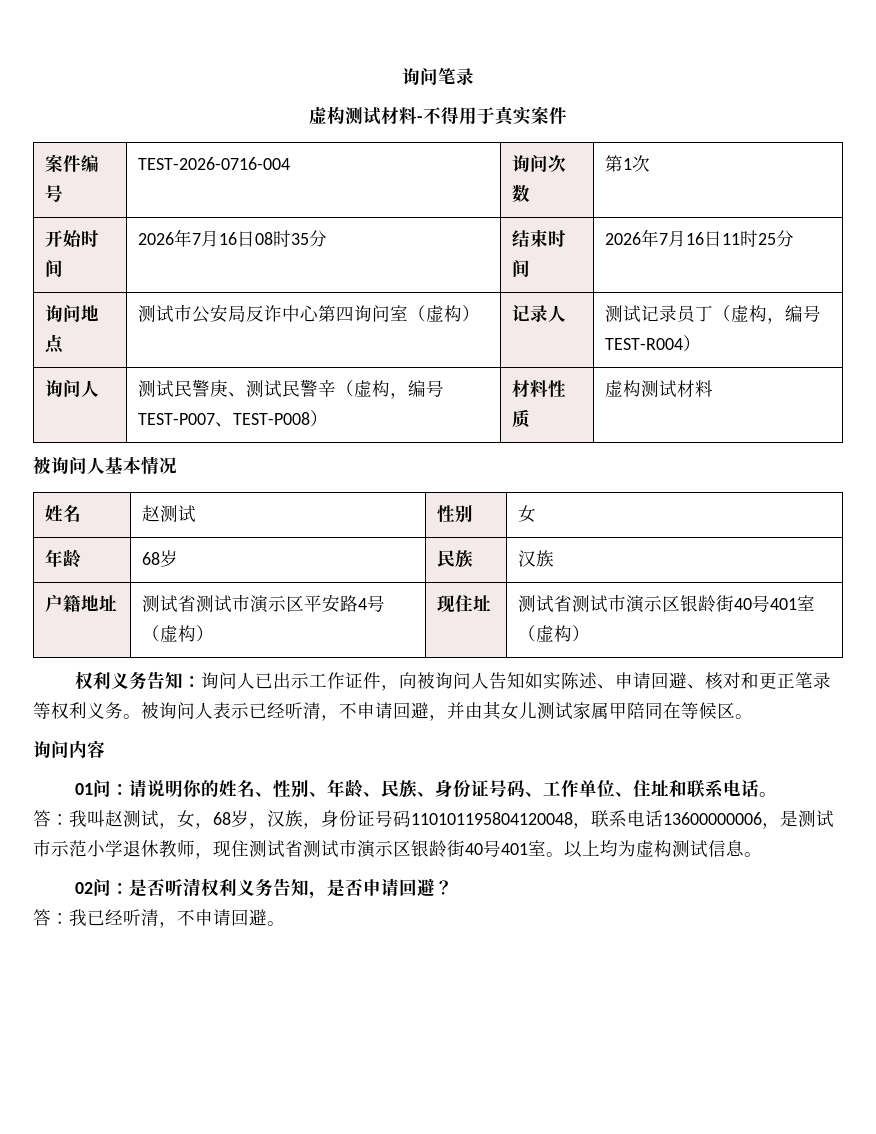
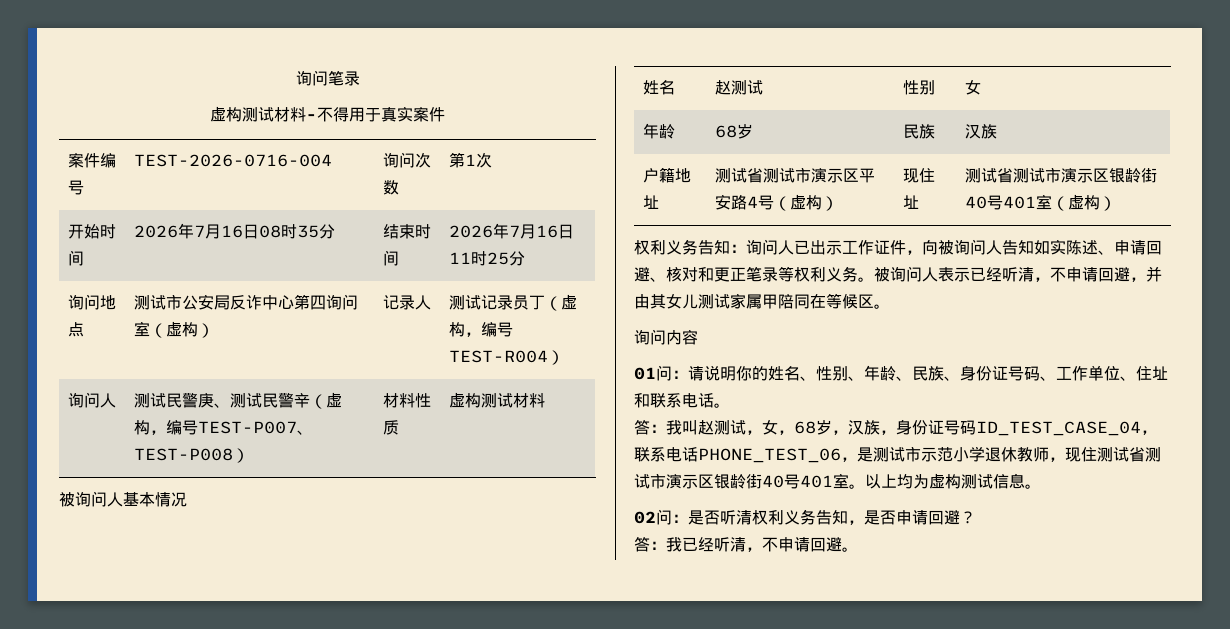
[411,812,573,825] 110101195804120048 -> [976,421,1141,436] ID_TEST_CASE_04
[663,812,762,825] 13600000006 -> [698,448,841,463] PHONE_TEST_06

